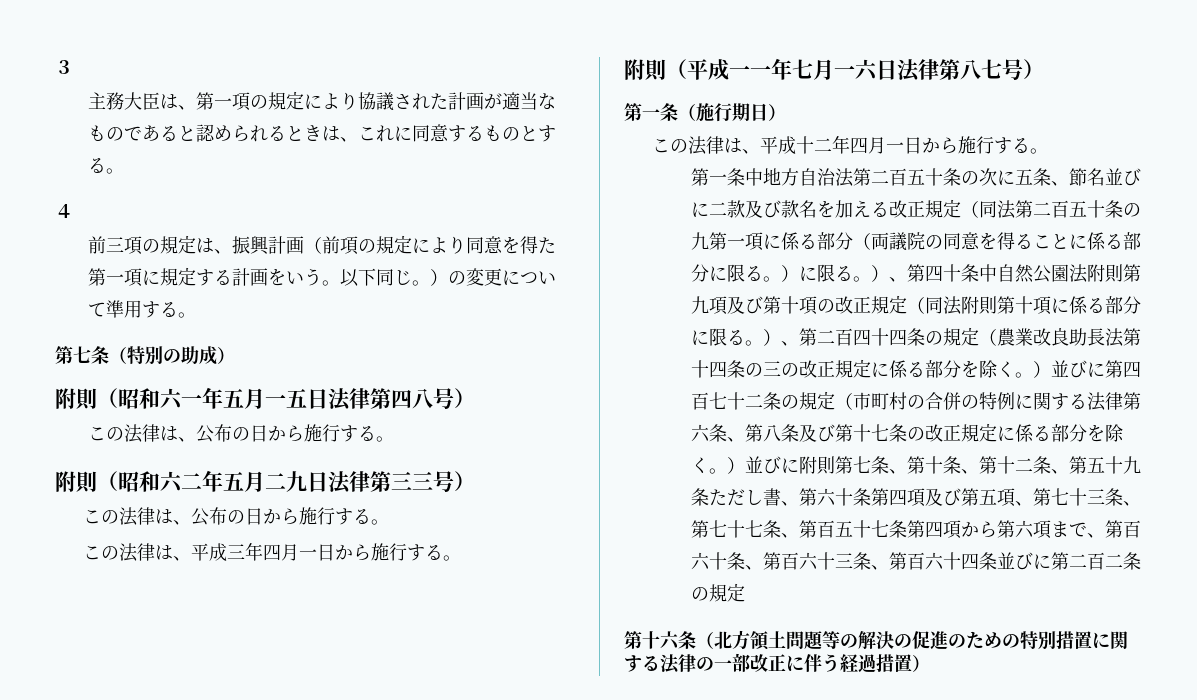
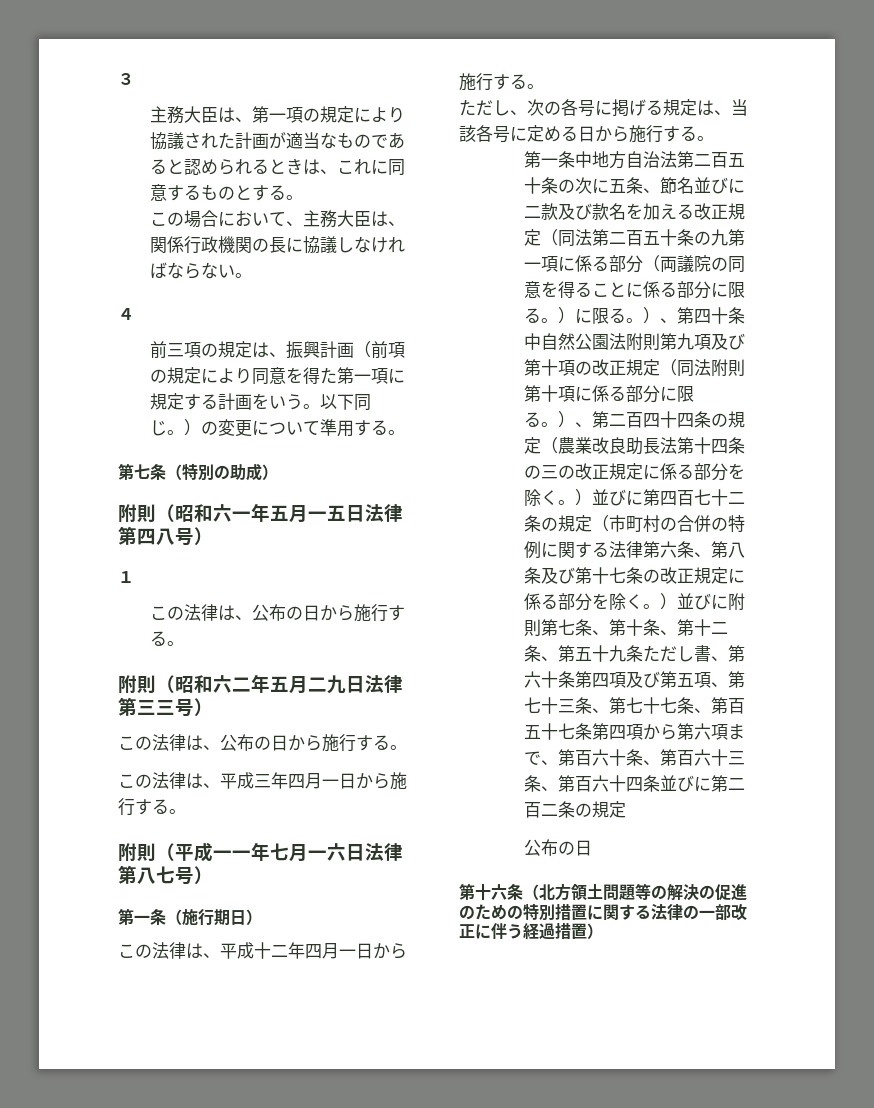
(125, 171) none -> [150,210,406,228] [150,236,406,254] [150,262,253,279] // この場合において、主務大臣は、関係行政機関の長に協議しなければならない。
(475, 398) none -> [118,571,134,583] // １
(1048, 151) none -> [459,99,748,117] [459,125,714,143] // ただし、次の各号に掲げる規定は、当該各号に定める日から施行する。
(745, 592) none -> [523,839,592,856] // 公布の日

